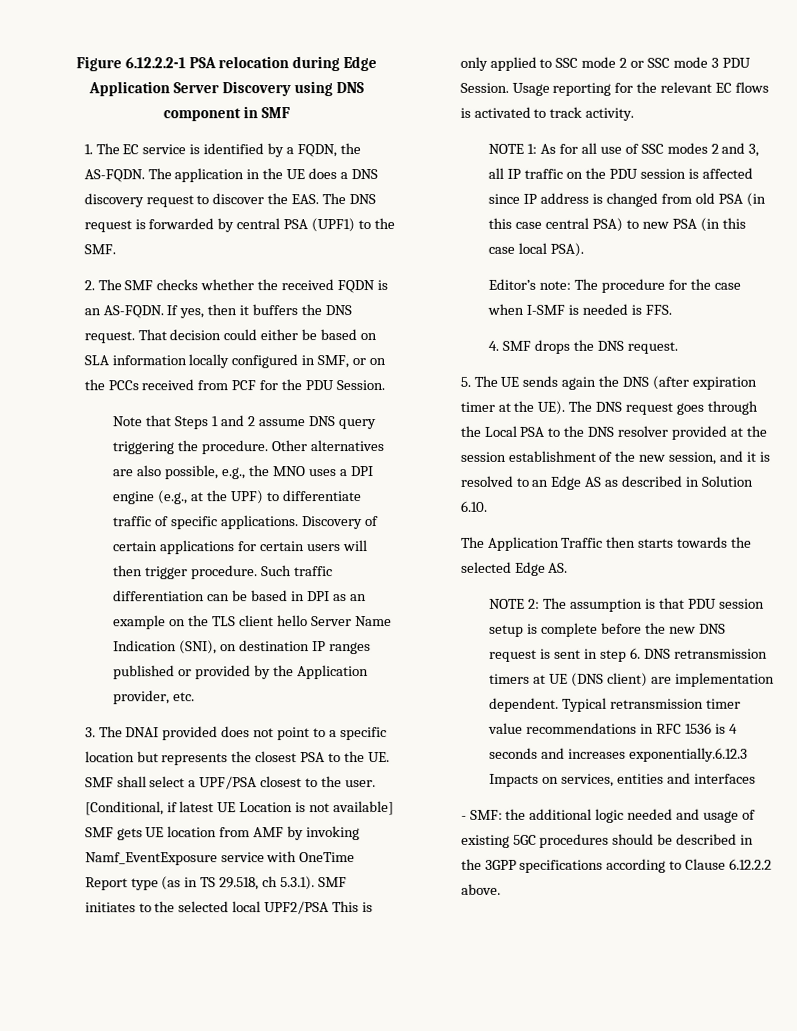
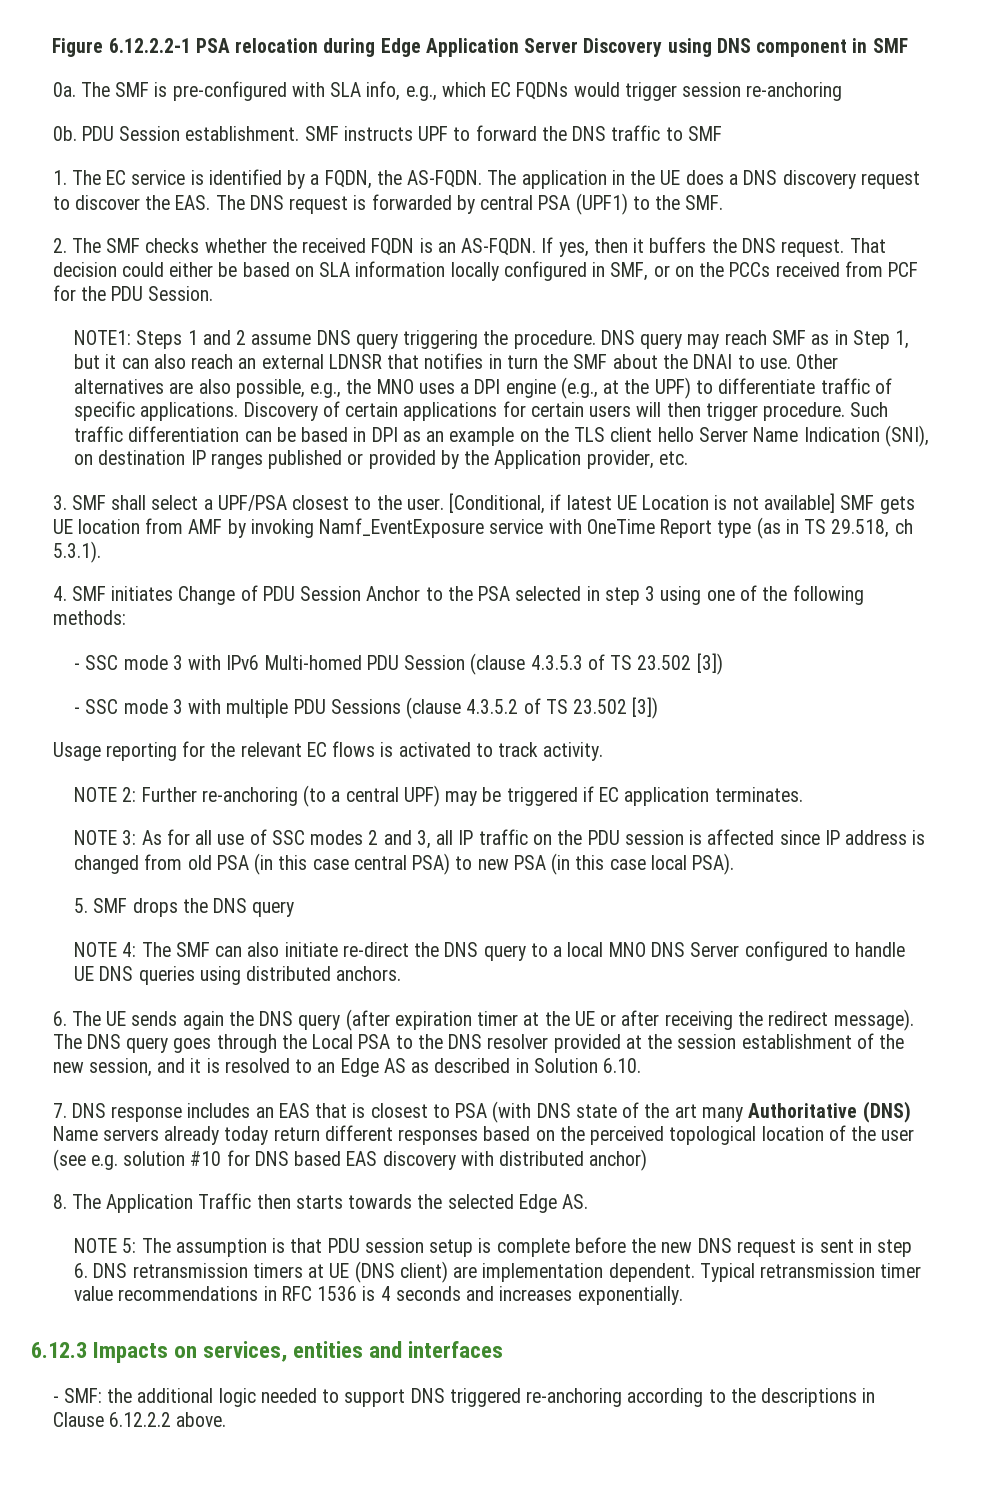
(290, 113) none -> [52,81,843,101] [52,125,722,141] // 0a. The SMF is pre-configured with SLA info, e.g., which EC FQDNs would trigger session re-anchoring // 0b. PDU Session establishment. SMF instructs UPF to forward the DNS traffic to SMF
[112,415,172,427] Note that -> [74,330,132,345] NOTE1:
(269, 447) none -> [600,330,910,349] [74,353,791,369] DNS query may reach SMF as in Step 1, but it can also reach an external LDNSR that notifies in turn the SMF about the DNAI to use.
[98,726,387,741] [84,751,390,766] The DNAI provided does not point to a specific location but represents the closest PSA to the UE. -> (67, 502) none
(316, 883) none -> [52,586,67,601] // 4.
[138,901,374,915] [459,56,751,71] [459,82,509,93] to the selected local UPF2/PSA This is only applied to SSC mode 2 or SSC mode 3 PDU Session. -> [178,585,864,605] [52,610,126,625] [74,653,723,675] [74,697,659,719] Change of PDU Session Anchor to the PSA selected in step 3 using one of the following methods: // - SSC mode 3 with IPv6 Multi-homed PDU Session (clause 4.3.5.3 of TS 23.502 [3]) // - SSC mode 3 with multiple PDU Sessions (clause 4.3.5.2 of TS 23.502 [3]) //
[527,143,538,154] 1: -> [122,785,803,807] [74,830,137,845] 2: Further re-anchoring (to a central UPF) may be triggered if EC application terminates. // NOTE 3:
[488,278,741,293] [487,303,672,315] [488,339,678,354] [459,376,471,387] Editor’s note: The procedure for the case when I-SMF is needed is FFS. // 4. SMF drops the DNS request. // 5. -> [74,898,295,917] [74,941,906,961] [74,966,402,985] [52,1011,67,1026] 5. SMF drops the DNS query // NOTE 4: The SMF can also initiate re-direct the DNS query to a local MNO DNS Server configured to handle UE DNS queries using distributed anchors. // 6.
(650, 381) none -> [298,1014,341,1030] query
[537,400,674,415] UE). The DNS request -> [574,1009,914,1031] [52,1034,169,1053] UE or after receiving the redirect message). The DNS query
(487, 506) none -> [52,1101,911,1123] [52,1125,915,1145] [52,1149,648,1171] [52,1194,67,1209] 7. DNS response includes an EAS that is closest to PSA (with DNS state of the art many Authoritative (DNS) Name servers already today return different responses based on the perceived topological location of the user (see e.g. solution #10 for DNS based EAS discovery with distributed anchor) // 8.
[528,598,541,609] 2: -> [122,1238,137,1253] 5:
[629,747,749,762] exponentially.6.12.3 -> [577,1286,683,1305] [31,1342,87,1358] exponentially. // 6.12.3
[676,808,756,823] [460,833,755,848] [460,858,683,873] and usage of existing 5GC procedures should be described in the 3GPP specifications according to -> [322,1388,876,1407] to support DNS triggered re-anchoring according to the descriptions in

